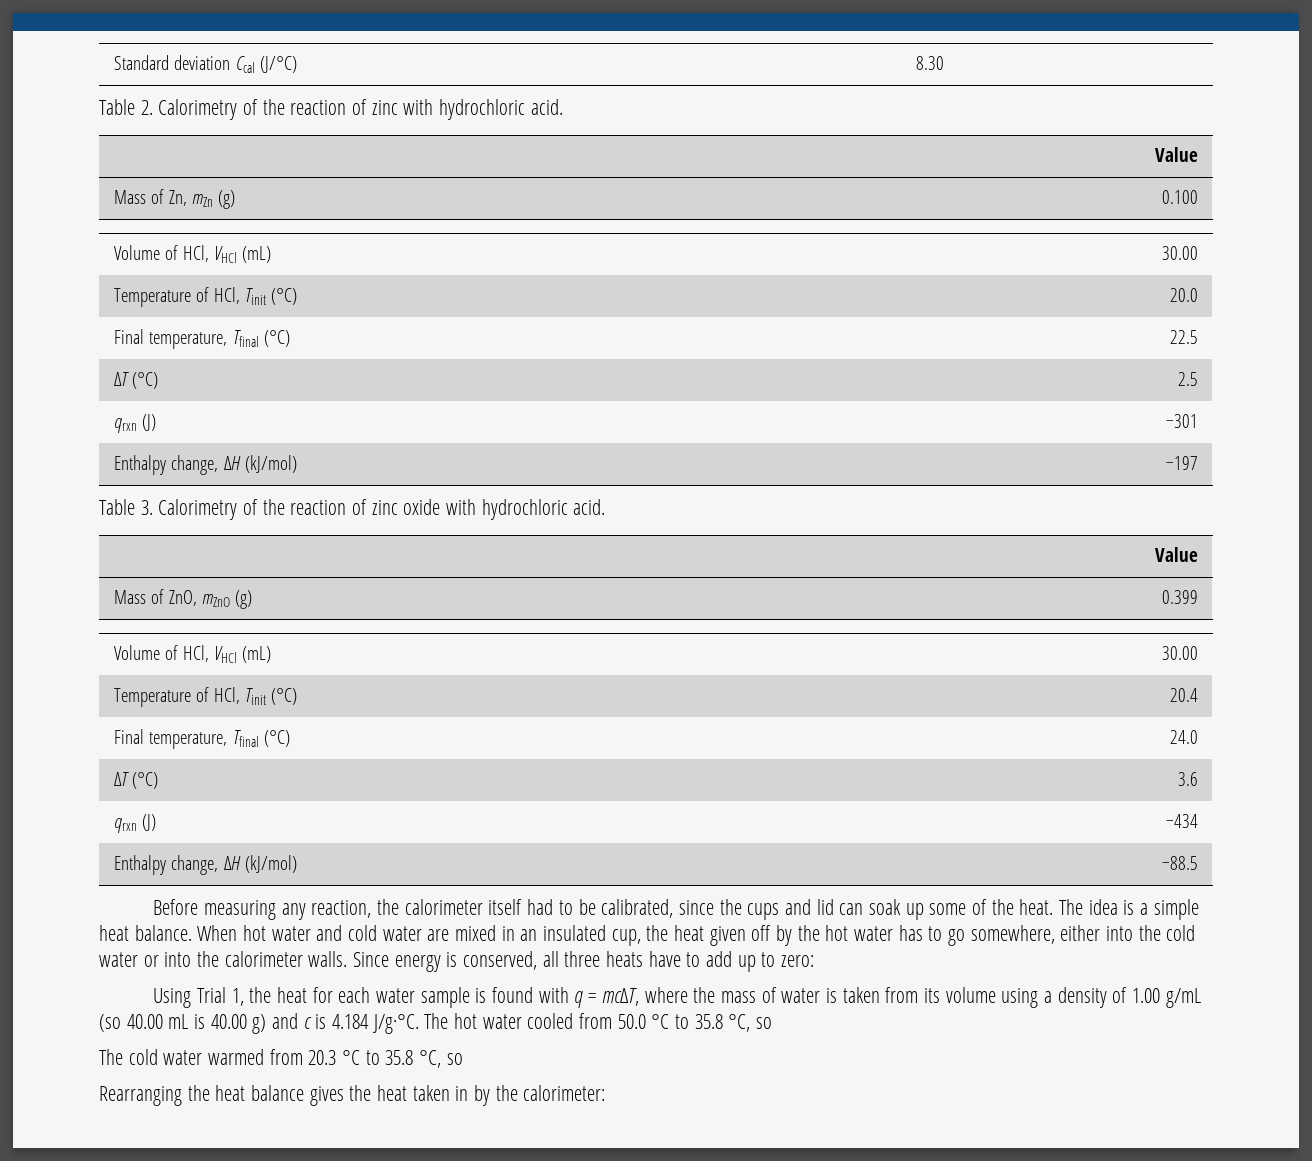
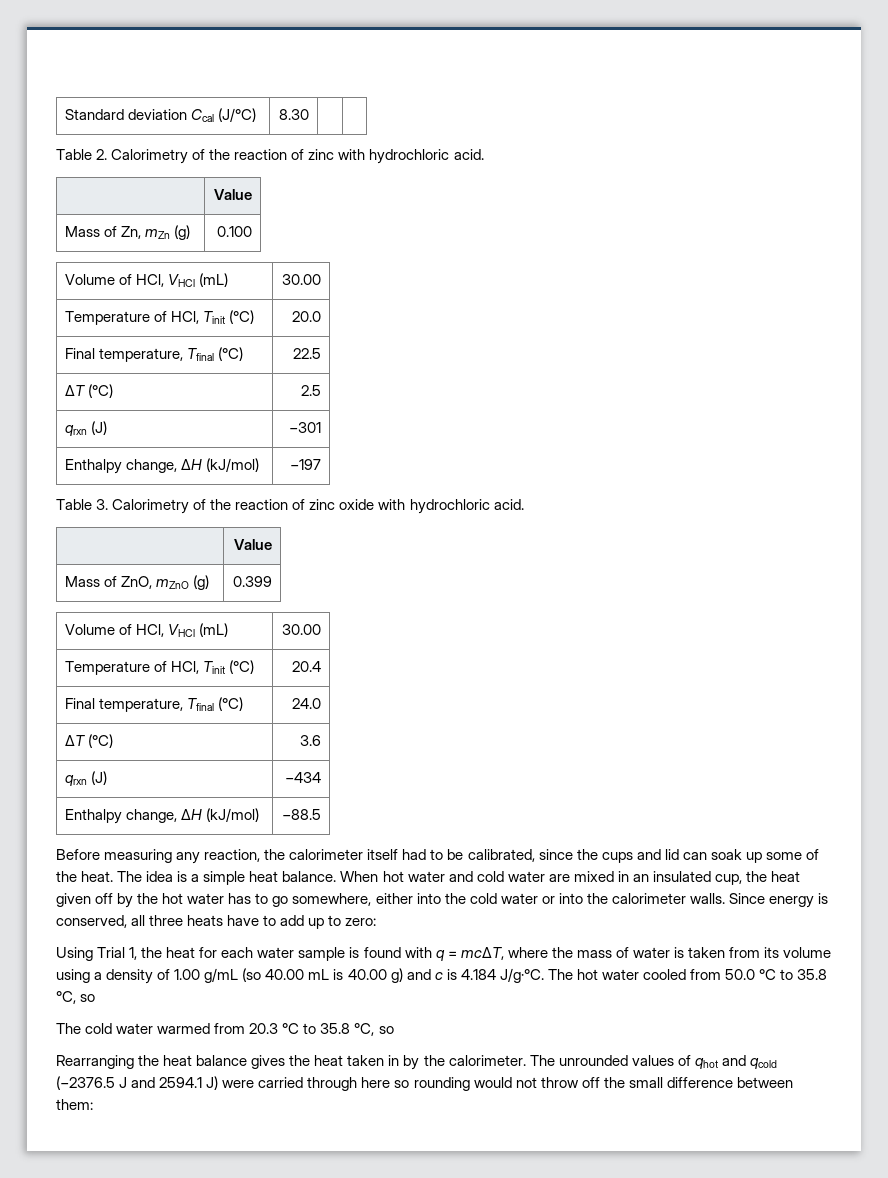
[523,1085,606,1101] calorimeter: -> [448,1055,777,1069] [56,1076,793,1091] [56,1099,93,1110] calorimeter. The unrounded values of qhot and qcold (−2376.5 J and 2594.1 J) were carried through here so rounding would not throw off the small difference between them:

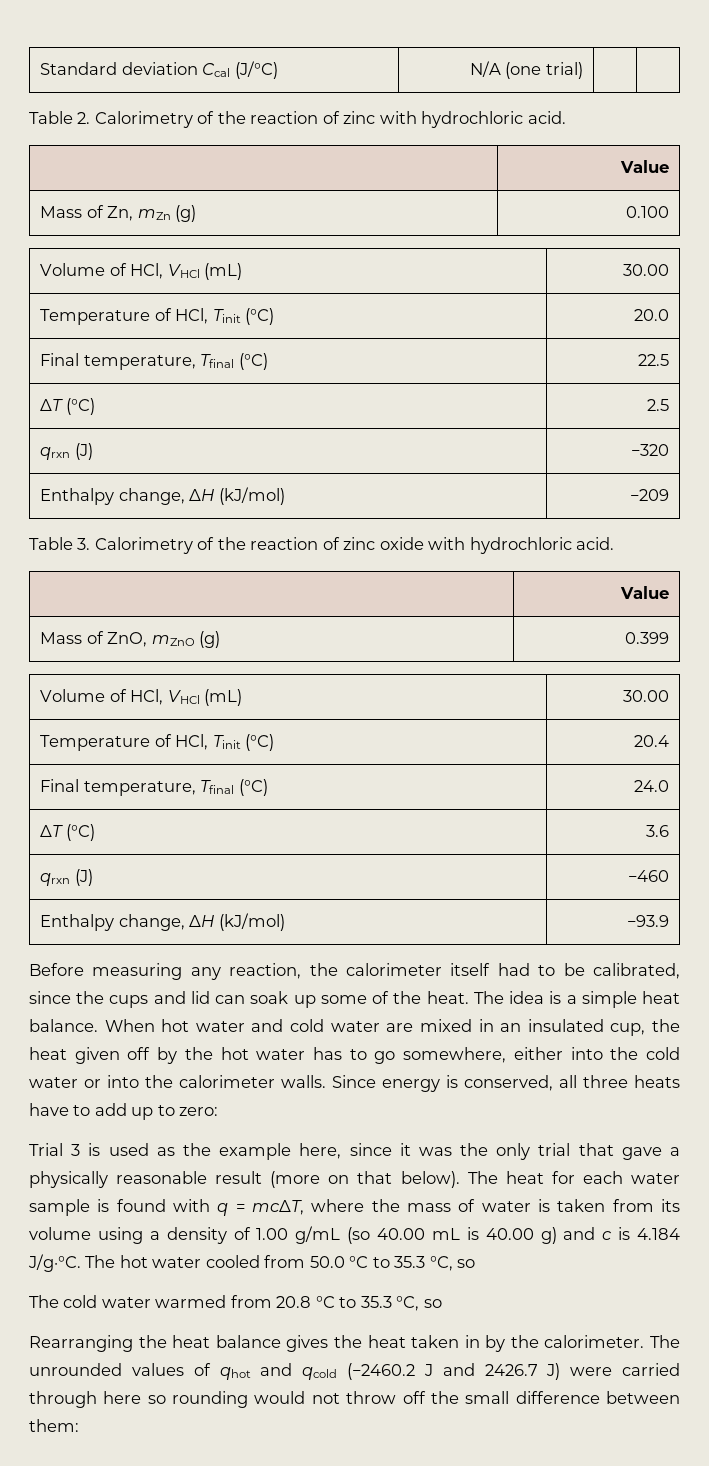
[279,109,310,120] 8.30 -> [469,61,583,79] N/A (one trial)
[289,422,322,433] [64,458,259,474] [290,459,322,470] −301 // Enthalpy change, ΔH (kJ/mol) | −197 -> [630,444,669,456] [40,487,285,505] [629,489,669,501] −320 // Enthalpy change, ΔH (kJ/mol) | −209
[285,772,322,783] [64,808,259,824] [282,809,322,820] −434 // Enthalpy change, ΔH (kJ/mol) | −88.5 -> [627,870,669,882] [40,913,285,931] [626,915,669,927] −460 // Enthalpy change, ΔH (kJ/mol) | −93.9
[56,947,163,961] Using Trial 1, the -> [29,1143,680,1160] [29,1171,498,1188] Trial 3 is used as the example here, since it was the only trial that gave a physically reasonable result (more on that below). The
[797,969,828,980] 35.8 -> [394,1256,426,1268] 35.3
[249,1023,351,1034] 20.3 °C to 35.8 -> [276,1296,392,1308] 20.8 °C to 35.3
[56,1076,115,1090] (−2376.5 -> [347,1363,415,1380] (−2460.2
[159,1077,203,1088] 2594.1 -> [484,1364,538,1376] 2426.7

